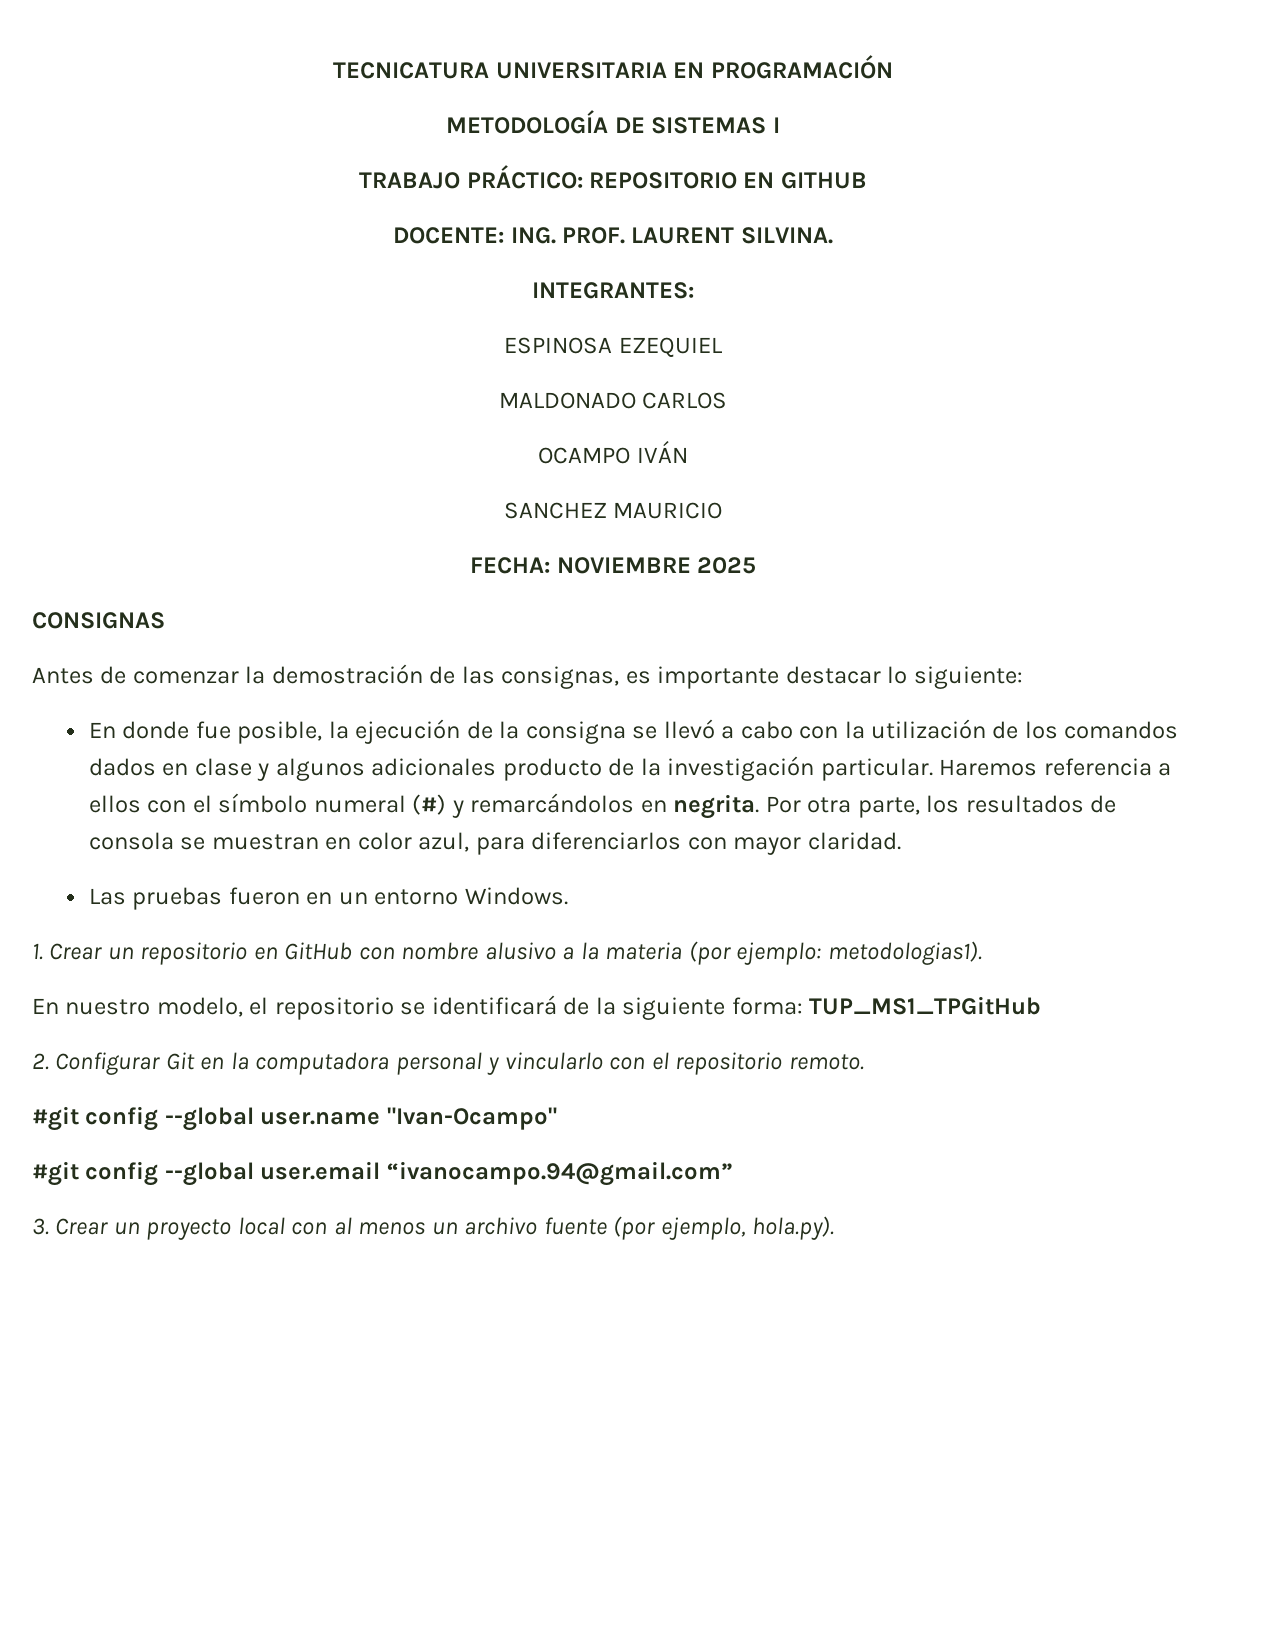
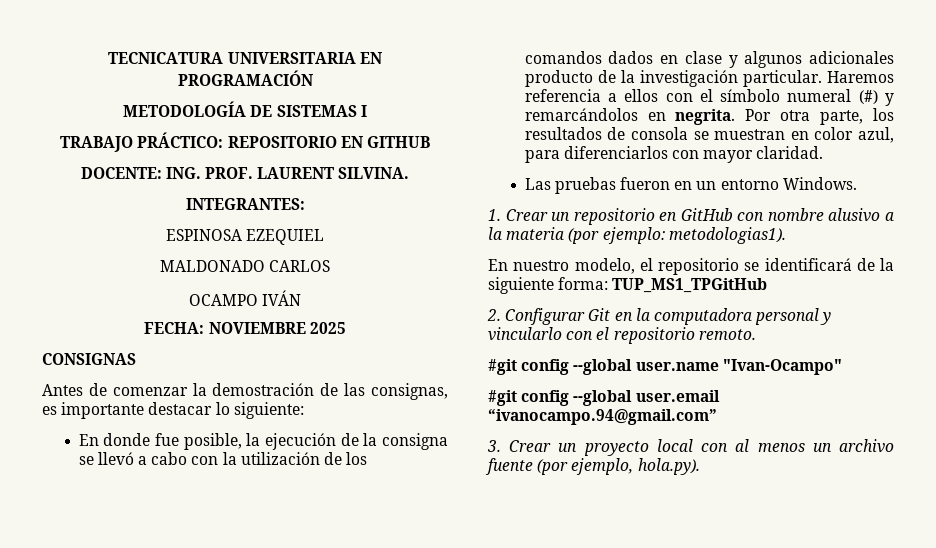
[503,502,723,519] // SANCHEZ MAURICIO -> (302, 298) none

